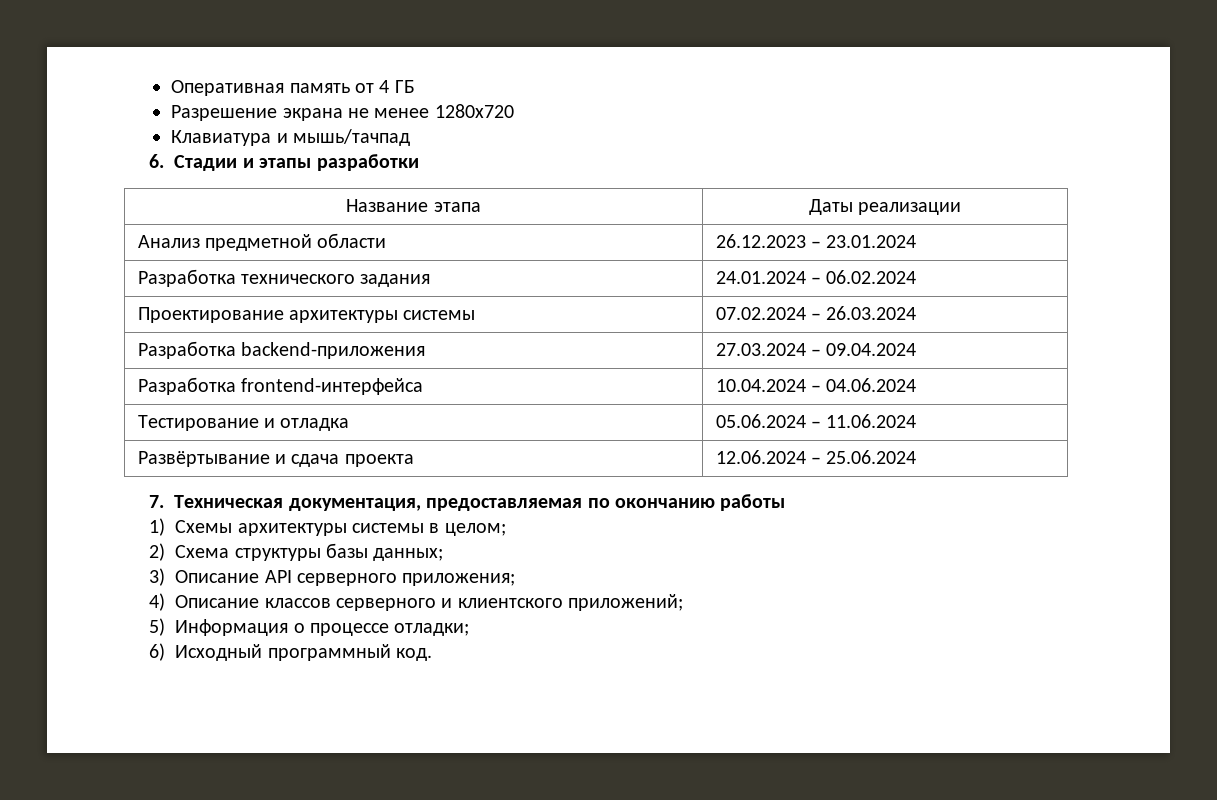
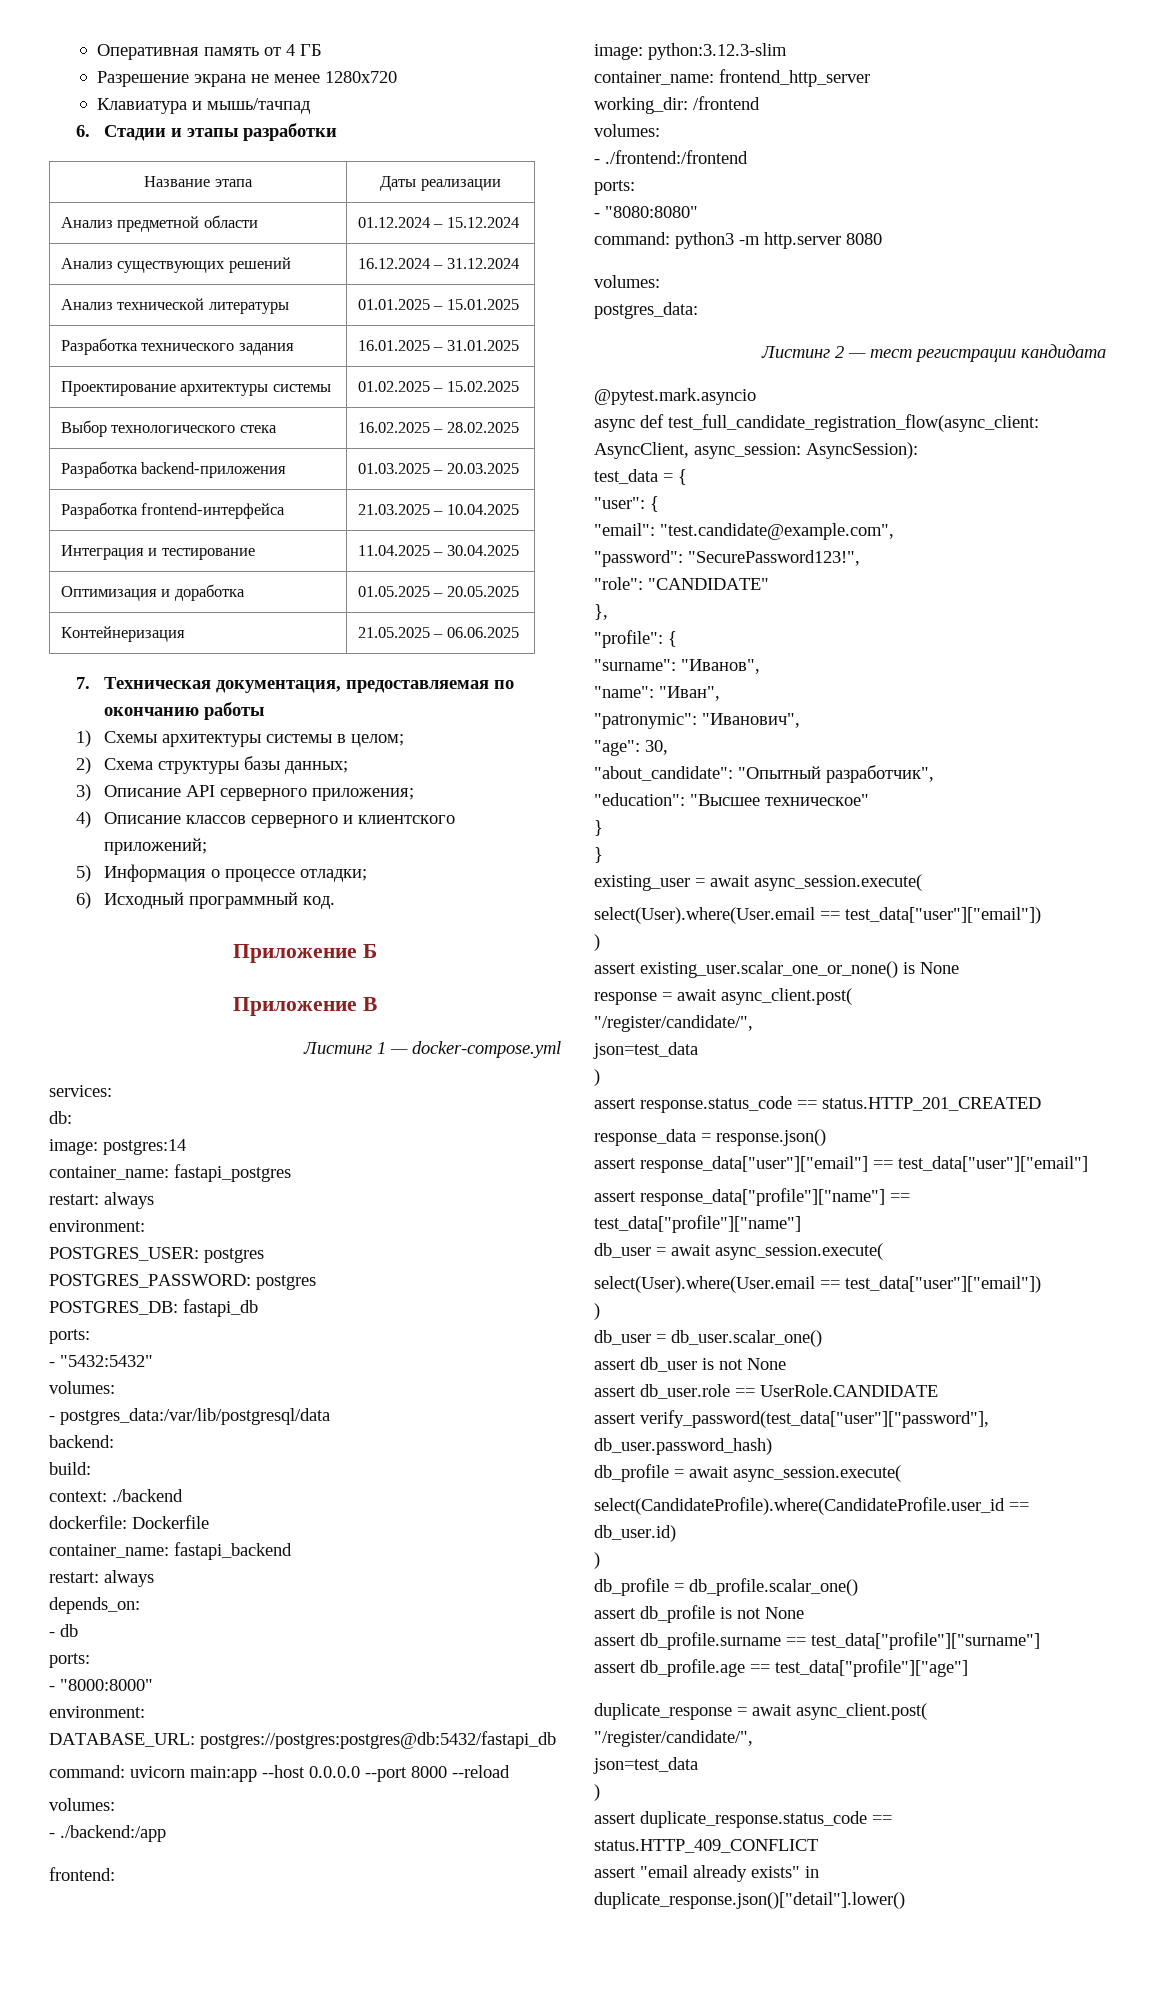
[715,234,917,248] 26.12.2023 – 23.01.2024 -> [357,217,519,228] [60,257,291,273] [357,258,519,269] [60,298,289,314] [357,299,519,310] 01.12.2024 – 15.12.2024 // Анализ существующих решений | 16.12.2024 – 31.12.2024 // Анализ технической литературы | 01.01.2025 – 15.01.2025
[715,270,917,284] 24.01.2024 – 06.02.2024 -> [357,340,519,351] 16.01.2025 – 31.01.2025
[715,306,917,320] 07.02.2024 – 26.03.2024 -> [357,381,519,392] [60,420,277,437] [357,422,519,433] 01.02.2025 – 15.02.2025 // Выбор технологического стека | 16.02.2025 – 28.02.2025
[715,343,917,356] 27.03.2024 – 09.04.2024 -> [357,463,519,474] 01.03.2025 – 20.03.2025
[715,378,917,392] [137,415,350,431] [715,414,917,428] [137,451,414,467] [715,450,917,464] 10.04.2024 – 04.06.2024 // Тестирование и отладка | 05.06.2024 – 11.06.2024 // Развёртывание и сдача проекта | 12.06.2024 – 25.06.2024 -> [357,504,519,515] [60,545,255,560] [357,545,519,556] [60,584,245,601] [357,586,519,597] [60,626,185,642] [357,627,519,638] 21.03.2025 – 10.04.2025 // Интеграция и тестирование | 11.04.2025 – 30.04.2025 // Оптимизация и доработка | 01.05.2025 – 20.05.2025 // Контейнеризация | 21.05.2025 – 06.06.2025
(433, 654) none -> [233,944,377,963] [233,997,377,1016] [303,1041,561,1058] [49,1085,112,1097] [49,1111,72,1124] [49,1139,186,1155] [49,1164,291,1182] [49,1192,154,1209] [49,1220,145,1232] [49,1247,264,1263] [49,1274,316,1290] [49,1299,258,1317] [49,1329,90,1344] [49,1355,153,1367] [49,1381,115,1394] [49,1408,330,1425] [49,1435,114,1448] [49,1462,91,1475] [49,1489,183,1502] [49,1515,209,1529] [49,1542,292,1560] [49,1570,154,1587] [49,1597,140,1614] [49,1624,78,1637] [49,1653,90,1668] [49,1679,153,1691] [49,1706,145,1718] [49,1731,556,1749] [49,1765,510,1782] [49,1798,115,1811] [49,1825,166,1842] [49,1867,115,1881] [594,43,787,60] [594,69,870,87] [594,96,760,114] [594,124,660,137] [594,150,748,164] [594,180,635,195] [594,206,698,218] [594,232,882,249] [594,275,660,288] [594,302,698,319] [761,344,1106,362] [594,388,756,405] [594,414,1039,432] [594,442,918,459] [594,469,687,485] [594,496,659,512] [594,523,894,540] [594,550,860,567] [594,577,769,590] [594,604,608,620] [594,630,677,648] [594,659,760,674] [594,686,720,701] [594,713,800,729] [594,740,668,756] [594,765,934,783] [594,793,869,806] [594,820,603,836] [594,847,603,863] [594,874,922,891] [594,907,1041,924] [594,934,600,951] [594,961,959,978] [594,988,852,1005] [594,1015,753,1032] [593,1042,698,1059] [594,1069,600,1086] [594,1096,1041,1113] [594,1129,826,1146] [594,1156,1088,1173] [594,1188,910,1206] [594,1215,801,1233] [594,1243,883,1260] [594,1276,1041,1293] [594,1303,600,1320] [594,1330,822,1347] [594,1357,786,1372] [594,1384,938,1399] [594,1410,989,1428] [594,1438,772,1455] [594,1464,901,1482] [594,1497,1029,1515] [594,1525,676,1542] [594,1552,600,1569] [594,1578,858,1596] [594,1605,804,1623] [594,1632,1040,1650] [594,1659,968,1677] [594,1703,927,1720] [594,1730,753,1747] [593,1757,698,1774] [594,1784,600,1801] [594,1811,892,1828] [594,1839,818,1853] [594,1865,819,1882] [594,1892,905,1909] // Приложение Б // Приложение В // Листинг 1 — docker-compose.yml // services: // db: // image: postgres:14 // container_name: fastapi_postgres // restart: always // environment: // POSTGRES_USER: postgres // POSTGRES_PASSWORD: postgres // POSTGRES_DB: fastapi_db // ports: // - "5432:5432" // volumes: // - postgres_data:/var/lib/postgresql/data // backend: // build: // context: ./backend // dockerfile: Dockerfile // container_name: fastapi_backend // restart: always // depends_on: // - db // ports: // - "8000:8000" // environment: // DATABASE_URL: postgres://postgres:postgres@db:5432/fastapi_db // command: uvicorn main:app --host 0.0.0.0 --port 8000 --reload // volumes: // - ./backend:/app // frontend: // image: python:3.12.3-slim // container_name: frontend_http_server // working_dir: /frontend // volumes: // - ./frontend:/frontend // ports: // - "8080:8080" // command: python3 -m http.server 8080 // volumes: // postgres_data: // Листинг 2 — тест регистрации кандидата // @pytest.mark.asyncio // async def test_full_candidate_registration_flow(async_client: AsyncClient, async_session: AsyncSession): // test_data = { // "user": { // "email": "test.candidate@example.com", // "password": "SecurePassword123!", // "role": "CANDIDATE" // }, // "profile": { // "surname": "Иванов", // "name": "Иван", // "patronymic": "Иванович", // "age": 30, // "about_candidate": "Опытный разработчик", // "education": "Высшее техническое" // } // } // existing_user = await async_session.execute( // select(User).where(User.email == test_data["user"]["email"]) // ) // assert existing_user.scalar_one_or_none() is None // response = await async_client.post( // "/register/candidate/", // json=test_data // ) // assert response.status_code == status.HTTP_201_CREATED // response_data = response.json() // assert response_data["user"]["email"] == test_data["user"]["email"] // assert response_data["profile"]["name"] == test_data["profile"]["name"] // db_user = await async_session.execute( // select(User).where(User.email == test_data["user"]["email"]) // ) // db_user = db_user.scalar_one() // assert db_user is not None // assert db_user.role == UserRole.CANDIDATE // assert verify_password(test_data["user"]["password"], db_user.password_hash) // db_profile = await async_session.execute( // select(CandidateProfile).where(CandidateProfile.user_id == db_user.id) // ) // db_profile = db_profile.scalar_one() // assert db_profile is not None // assert db_profile.surname == test_data["profile"]["surname"] // assert db_profile.age == test_data["profile"]["age"] // duplicate_response = await async_client.post( // "/register/candidate/", // json=test_data // ) // assert duplicate_response.status_code == status.HTTP_409_CONFLICT // assert "email already exists" in duplicate_response.json()["detail"].lower()

